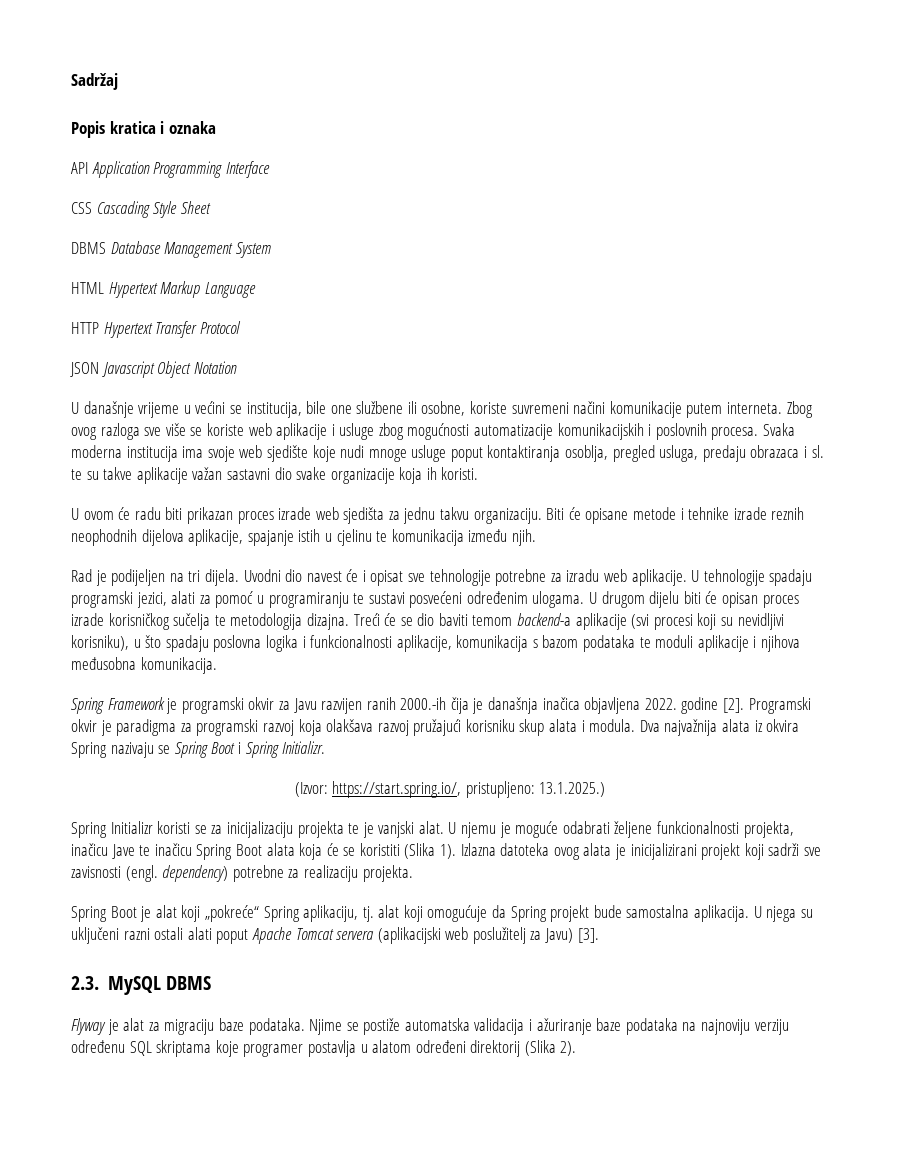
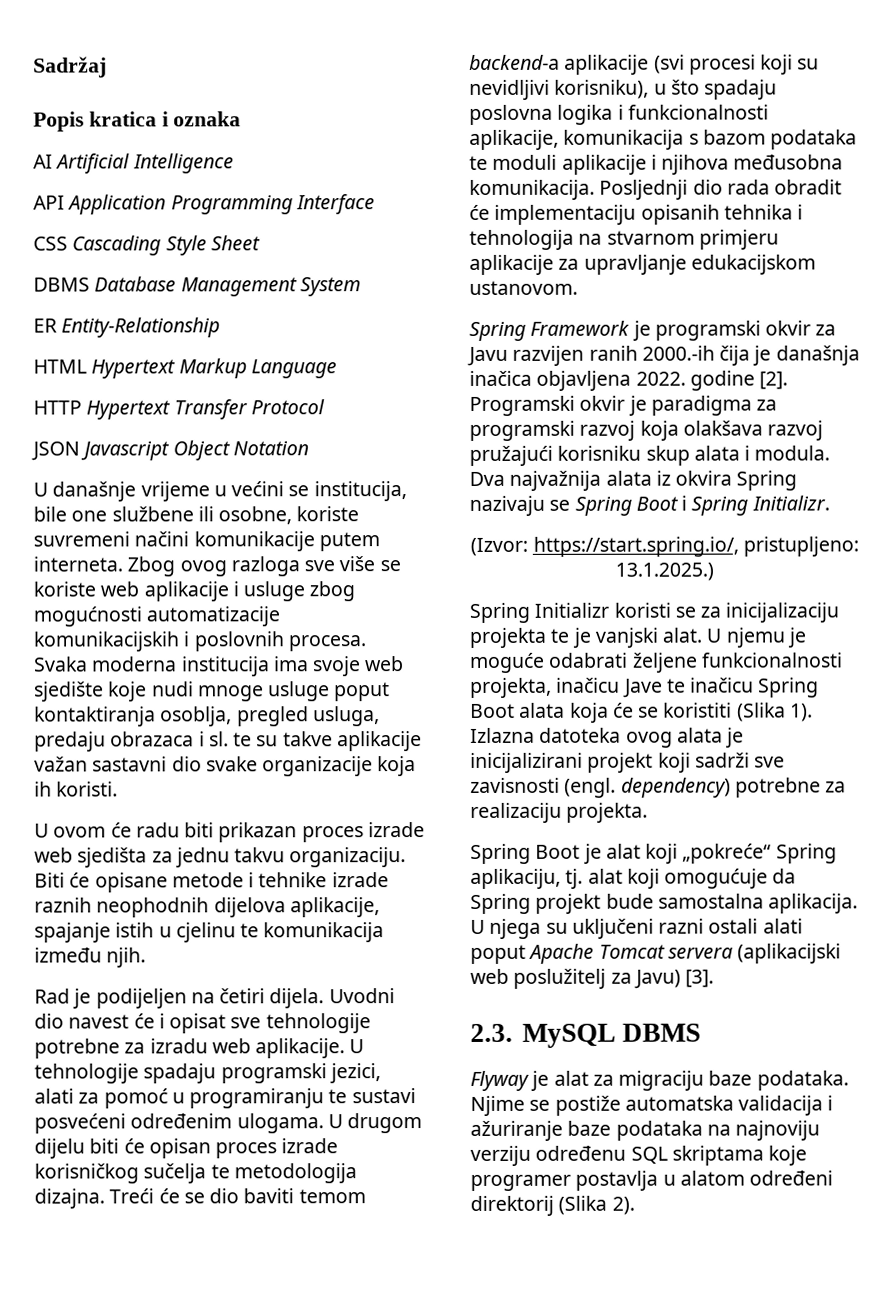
(216, 127) none -> [33,153,234,174] // AI Artificial Intelligence
(271, 250) none -> [33,317,221,338] // ER Entity-Relationship
[771,507,805,520] reznih -> [34,897,92,913] raznih
[188,570,201,582] tri -> [219,988,266,1004] četiri
(217, 665) none -> [599,179,843,200] [469,204,804,225] [469,229,779,250] [469,254,816,275] [469,280,578,295] Posljednji dio rada obradit će implementaciju opisanih tehnika i tehnologija na stvarnom primjeru aplikacije za upravljanje edukacijskom ustanovom.

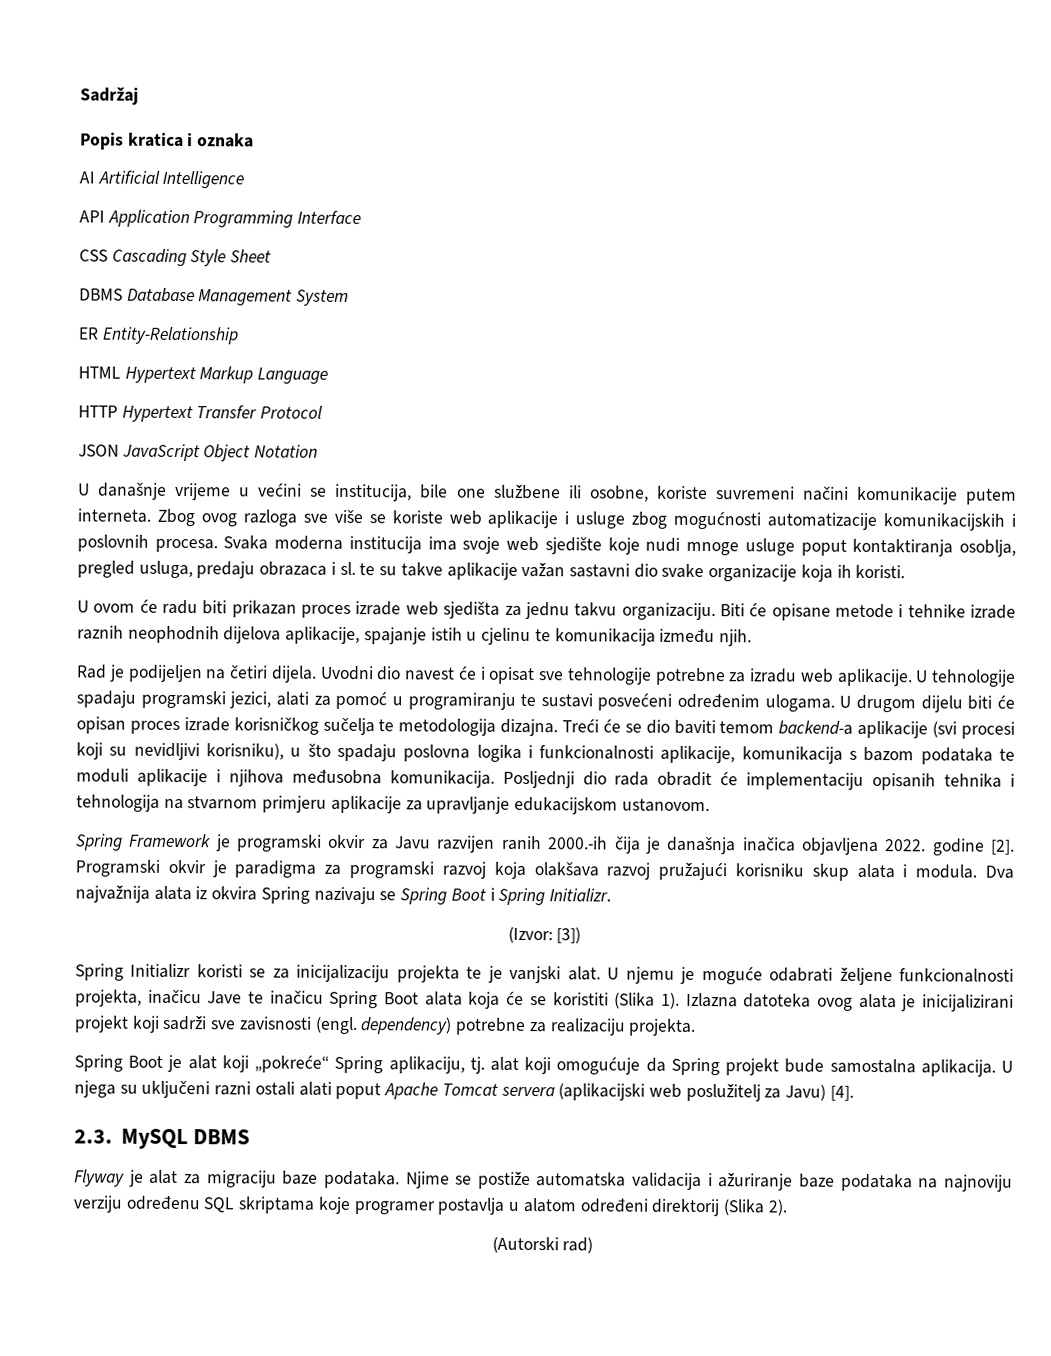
[80,441,171,461] Javascript -> [121,443,201,462] JavaScript
[532,536,859,557] [615,562,714,581] https://start.spring.io/, pristupljeno: 13.1.2025.) -> [556,927,582,944] [3])
[685,969,715,988] [3]. -> [829,1085,854,1101] [4].
(635, 1205) none -> [491,1236,594,1254] // (Autorski rad)

